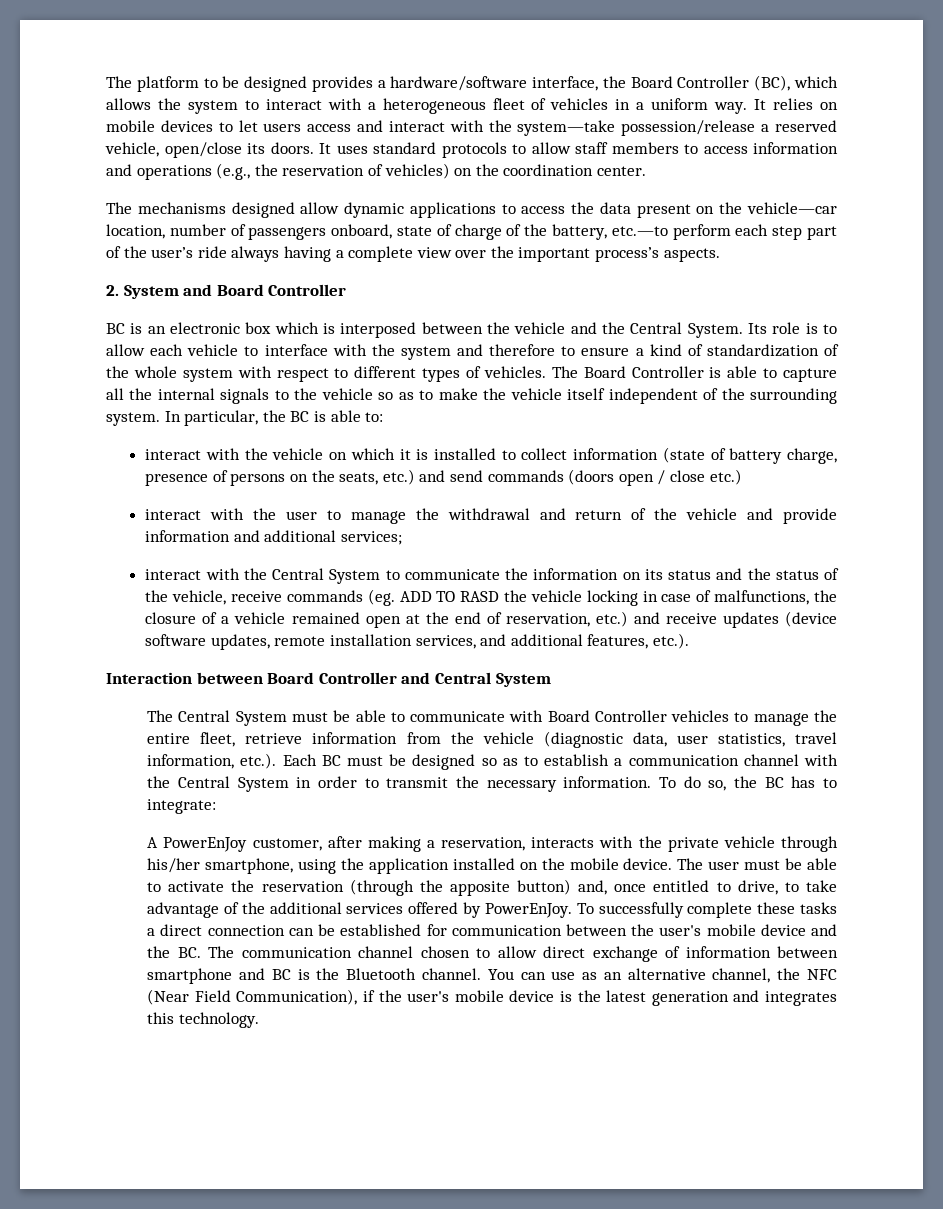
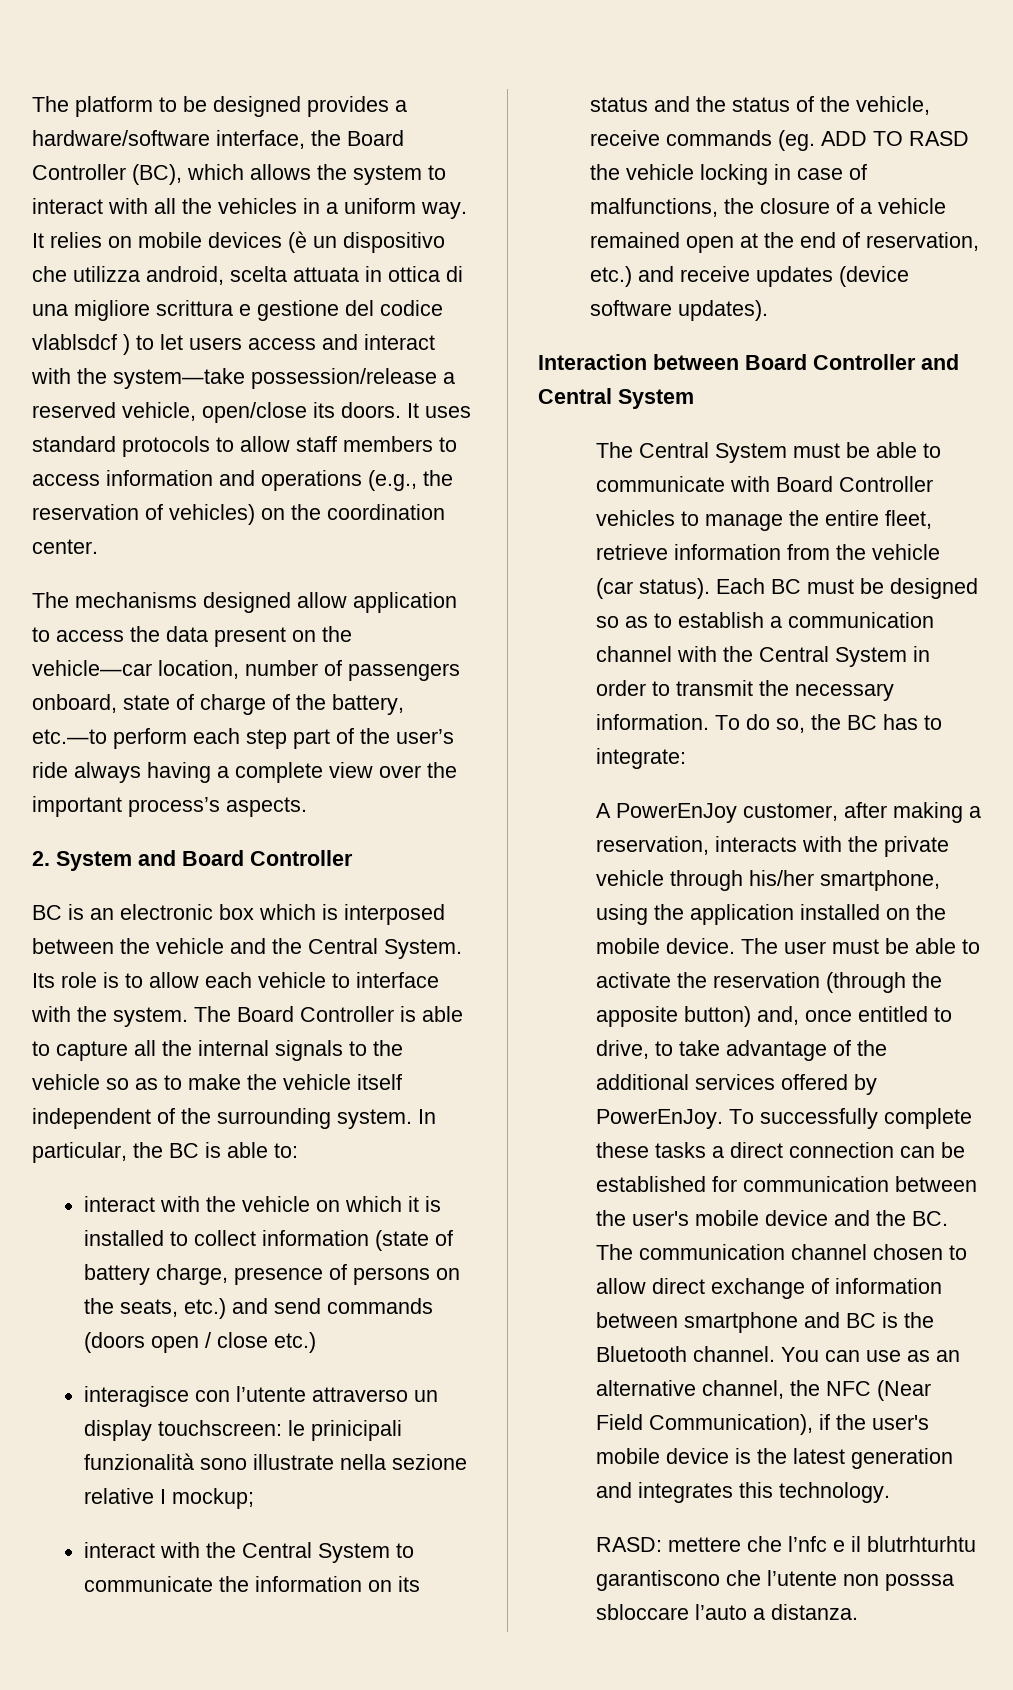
[367,98,547,114] a heterogeneous fleet of -> [154,198,212,214] all the
(213, 126) none -> [288,231,445,253] [32,266,463,285] [32,300,443,321] [32,334,130,355] (è un dispositivo che utilizza android, scelta attuata in ottica di una migliore scrittura e gestione del codice vlablsdcf )
[344,202,496,218] dynamic applications -> [353,592,457,613] application
[400,344,839,360] [106,366,546,382] system and therefore to ensure a kind of standardization of the whole system with respect to different types of vehicles. -> [113,1007,188,1027] system.
[145,508,837,524] [145,530,403,545] interact with the user to manage the withdrawal and return of the vehicle and provide information and additional services; -> [84,1386,439,1407] [84,1420,403,1441] [84,1453,468,1470] [84,1488,255,1509] interagisce con l’utente attraverso un display touchscreen: le prinicipali funzionalità sono illustrate nella sezione relative I mockup;
[210,633,690,650] updates, remote installation services, and additional features, etc.). -> [678,300,769,321] updates).
[543,731,837,748] [147,753,277,769] (diagnostic data, user statistics, travel information, etc.). -> [595,578,710,599] (car status).
(259, 1020) none -> [595,1536,976,1552] [595,1570,954,1591] [595,1604,858,1620] // RASD: mettere che l’nfc e il blutrhturhtu garantiscono che l’utente non posssa sbloccare l’auto a distanza.

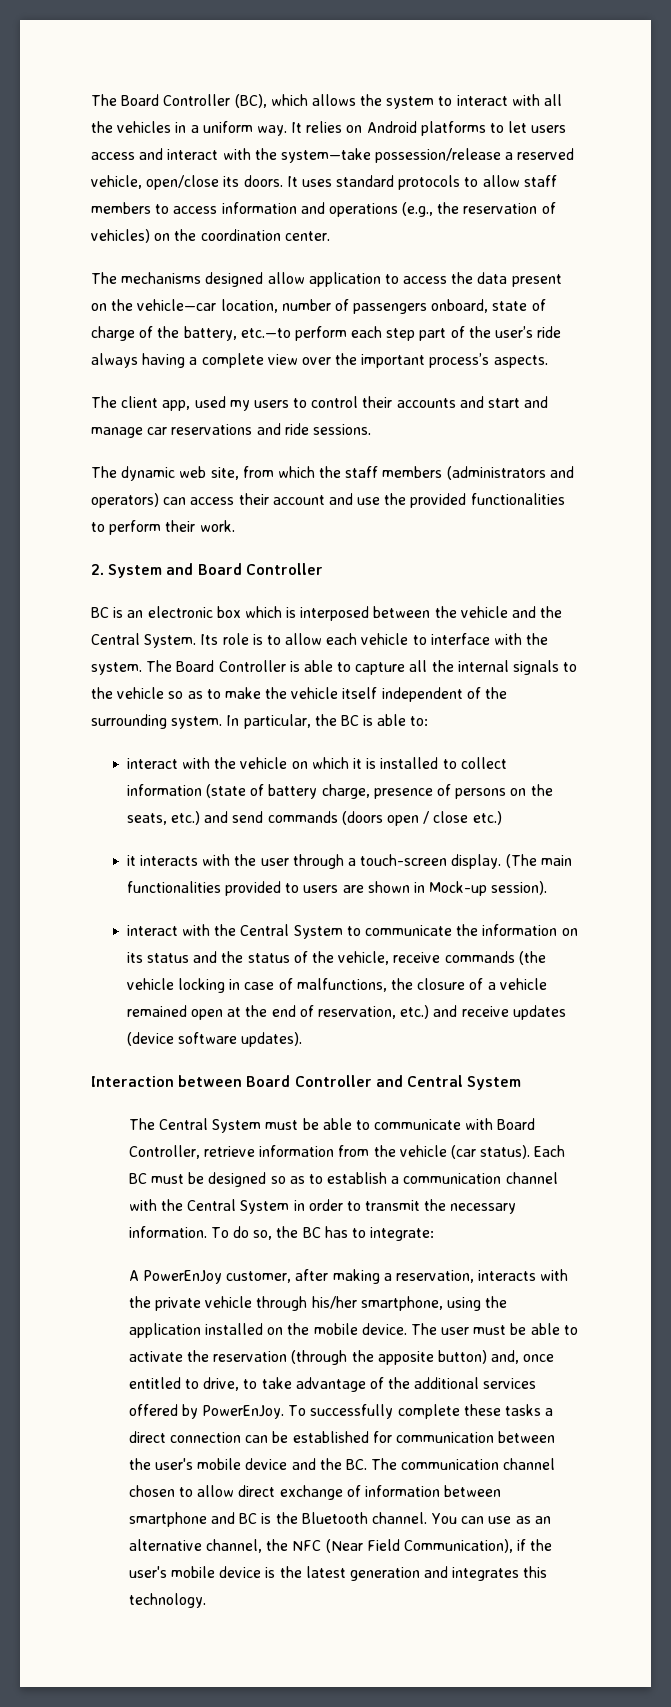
[32,96,407,117] [32,130,341,149] The platform to be designed provides a hardware/software interface, the -> [91,94,117,106] The
[138,231,445,253] [32,266,463,285] [32,300,443,321] [32,334,130,355] mobile devices (è un dispositivo che utilizza android, scelta attuata in ottica di una migliore scrittura e gestione del codice vlablsdcf ) -> [366,121,486,136] Android platforms
(307, 807) none -> [91,396,549,411] [91,423,371,438] [91,466,574,481] [91,493,565,508] [91,520,235,535] // The client app, used my users to control their accounts and start and manage car reservations and ride sessions. // The dynamic web site, from which the staff members (administrators and operators) can access their account and use the provided functionalities to perform their work.
[84,1386,439,1407] [84,1420,403,1441] [84,1453,468,1470] [84,1488,255,1509] interagisce con l’utente attraverso un display touchscreen: le prinicipali funzionalità sono illustrate nella sezione relative I mockup; -> [126,854,572,869] [126,881,548,896] it interacts with the user through a touch-screen display. (The main functionalities provided to users are shown in Mock-up session).
[778,130,970,151] [590,164,621,180] (eg. ADD TO RASD the -> [518,951,546,965] (the
[838,476,933,492] [595,510,932,531] Controller vehicles to manage the entire fleet, -> [128,1145,200,1159] Controller,
[595,1536,976,1552] [595,1570,954,1591] [595,1604,858,1620] // RASD: mettere che l’nfc e il blutrhturhtu garantiscono che l’utente non posssa sbloccare l’auto a distanza. -> (206, 1600) none

